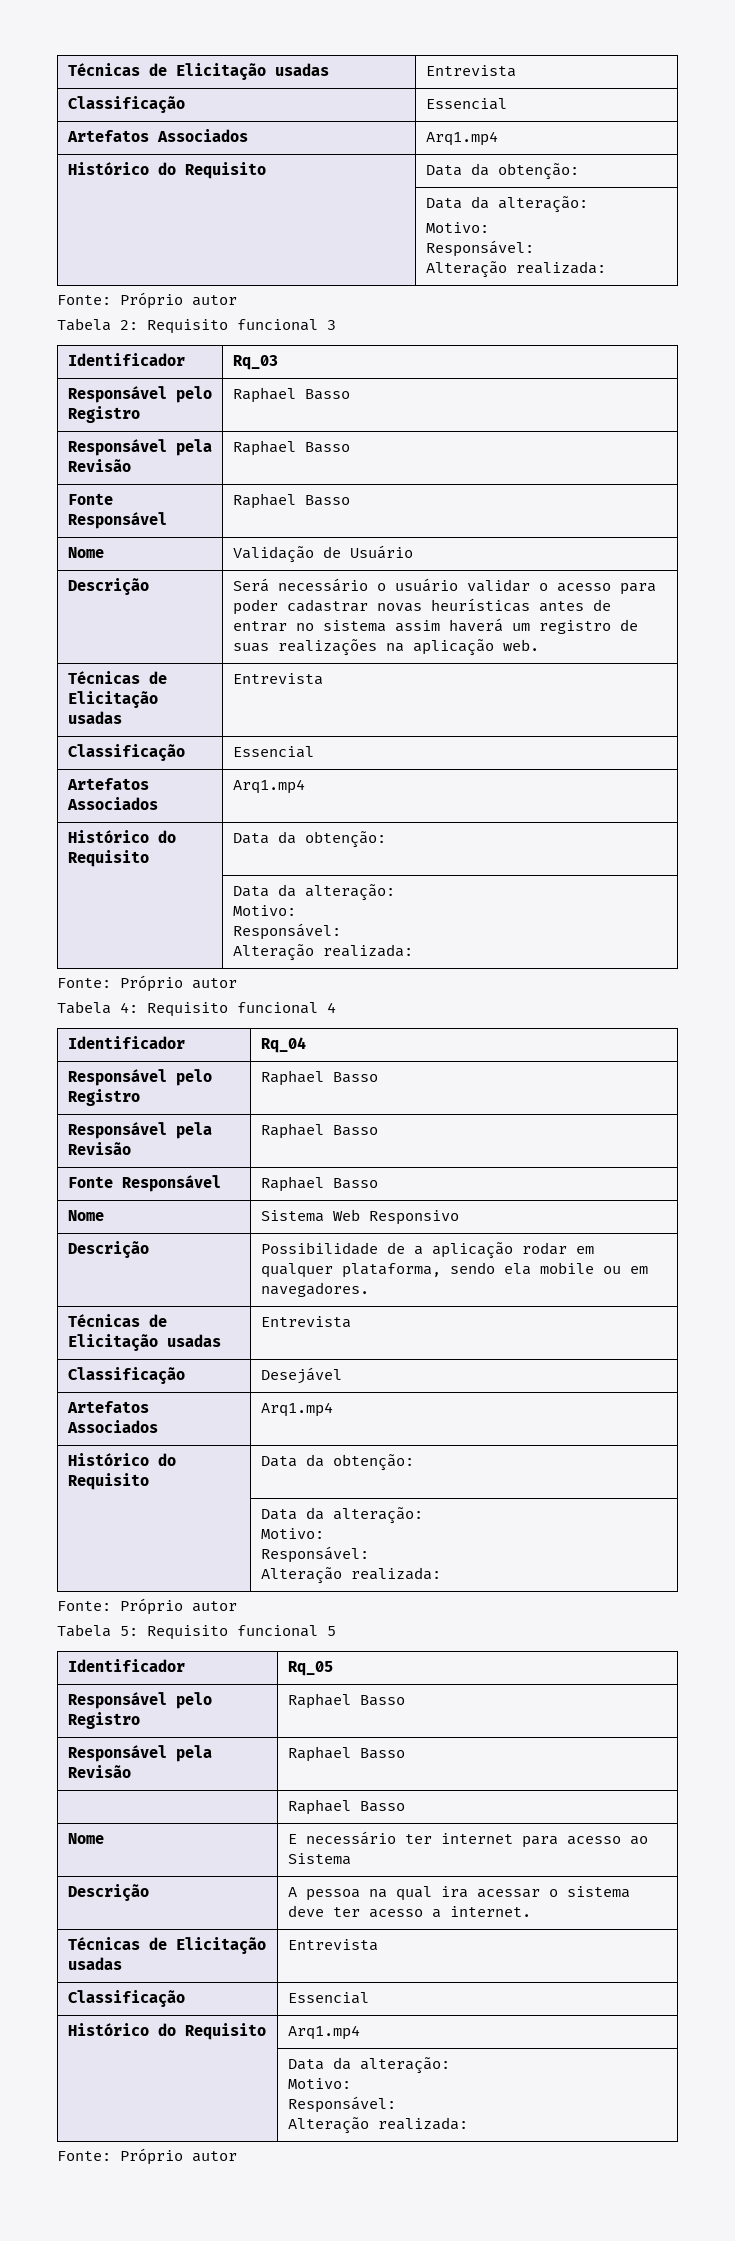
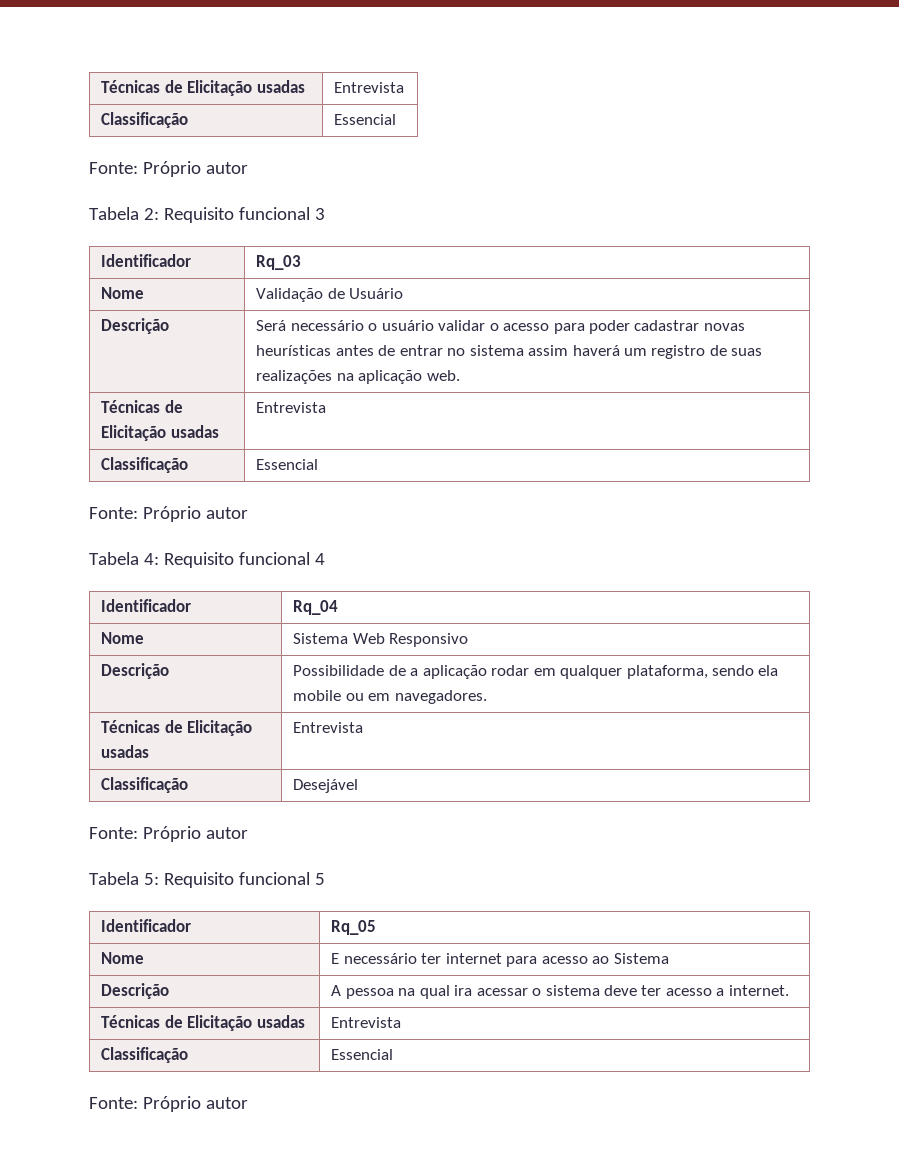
[67,63,329,80] [425,65,516,77] [67,96,185,113] [425,98,507,110] [66,129,248,142] [425,131,498,146] [67,162,266,179] [425,163,579,180] [425,196,588,213] [425,222,489,233] [425,240,534,257] [425,261,606,278] Técnicas de Elicitação usadas | Entrevista // Classificação | Essencial // Artefatos Associados | Arq1.mp4 // Histórico do Requisito | Data da obtenção: // | Data da alteração: // Motivo: // Responsável: // Alteração realizada: -> [101,80,305,96] [334,82,405,93] [101,112,189,128] [334,114,397,125] Técnicas de Elicitação usadas | Entrevista // Classificação | Essencial
[67,386,212,403] [67,406,140,423] [232,387,350,403] [67,439,212,456] [67,459,131,472] [232,440,350,456] [67,493,113,505] [67,512,167,529] [232,493,350,509] // Responsável pelo Registro | Raphael Basso // Responsável pela Revisão | Raphael Basso // Fonte Responsável | Raphael Basso -> (302, 262) none
[66,778,149,790] [66,797,158,810] [232,779,305,794] [67,830,176,843] [67,850,149,867] [232,831,386,848] [232,884,395,901] [232,905,296,916] [232,923,341,940] [232,944,413,961] // Artefatos Associados | Arq1.mp4 // Histórico do Requisito | Data da obtenção: // | Data da alteração: // Motivo: // Responsável: // Alteração realizada: -> (319, 464) none
[67,1069,212,1086] [67,1089,140,1106] [260,1070,378,1086] [67,1122,212,1139] [67,1142,131,1155] [260,1123,378,1139] [67,1175,221,1192] [260,1176,378,1192] // Responsável pelo Registro | Raphael Basso // Responsável pela Revisão | Raphael Basso // Fonte Responsável | Raphael Basso -> (339, 607) none
[66,1401,149,1413] [66,1420,158,1433] [260,1402,333,1417] [67,1453,176,1466] [67,1473,149,1490] [260,1454,414,1471] [260,1507,423,1524] [260,1528,324,1539] [260,1546,369,1563] [260,1567,441,1584] // Artefatos Associados | Arq1.mp4 // Histórico do Requisito | Data da obtenção: // | Data da alteração: // Motivo: // Responsável: // Alteração realizada: -> (359, 786) none
[67,1692,212,1709] [67,1712,140,1729] [287,1693,405,1709] [67,1745,212,1762] [67,1765,131,1778] [287,1746,405,1762] [287,1799,405,1815] // Responsável pelo Registro | Raphael Basso // Responsável pela Revisão | Raphael Basso // | Raphael Basso -> (377, 927) none
[67,2023,266,2040] [287,2025,360,2040] [287,2057,450,2074] [287,2078,351,2089] [287,2096,396,2113] [287,2117,468,2134] // Histórico do Requisito | Arq1.mp4 // | Data da alteração: // Motivo: // Responsável: // Alteração realizada: -> (394, 1054) none

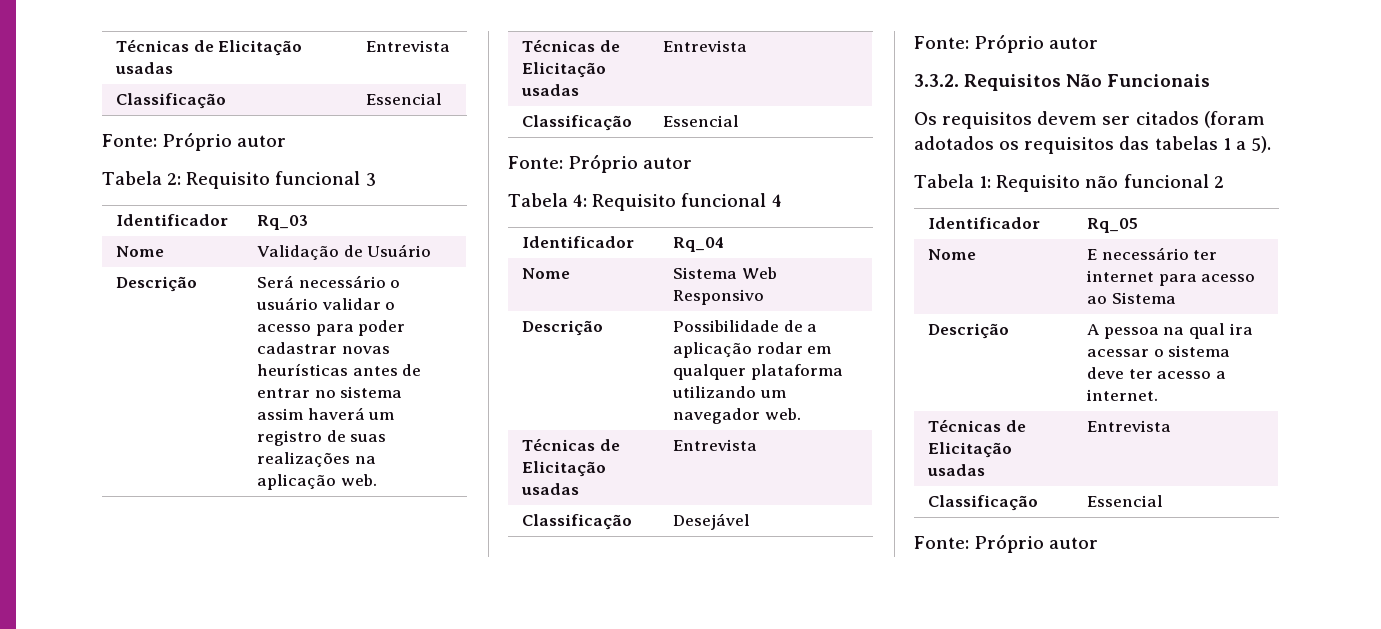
[626,665,779,679] [293,690,487,704] plataforma, sendo ela mobile ou em navegadores. -> [750,364,843,380] [672,386,786,398] [673,408,801,424] plataforma utilizando um navegador web.
[89,872,325,888] Tabela 5: Requisito funcional 5 -> [914,74,1211,91] [914,111,1265,129] [914,136,1271,154] [914,174,1224,192] 3.3.2. Requisitos Não Funcionais // Os requisitos devem ser citados (foram adotados os requisitos das tabelas 1 a 5). // Tabela 1: Requisito não funcional 2

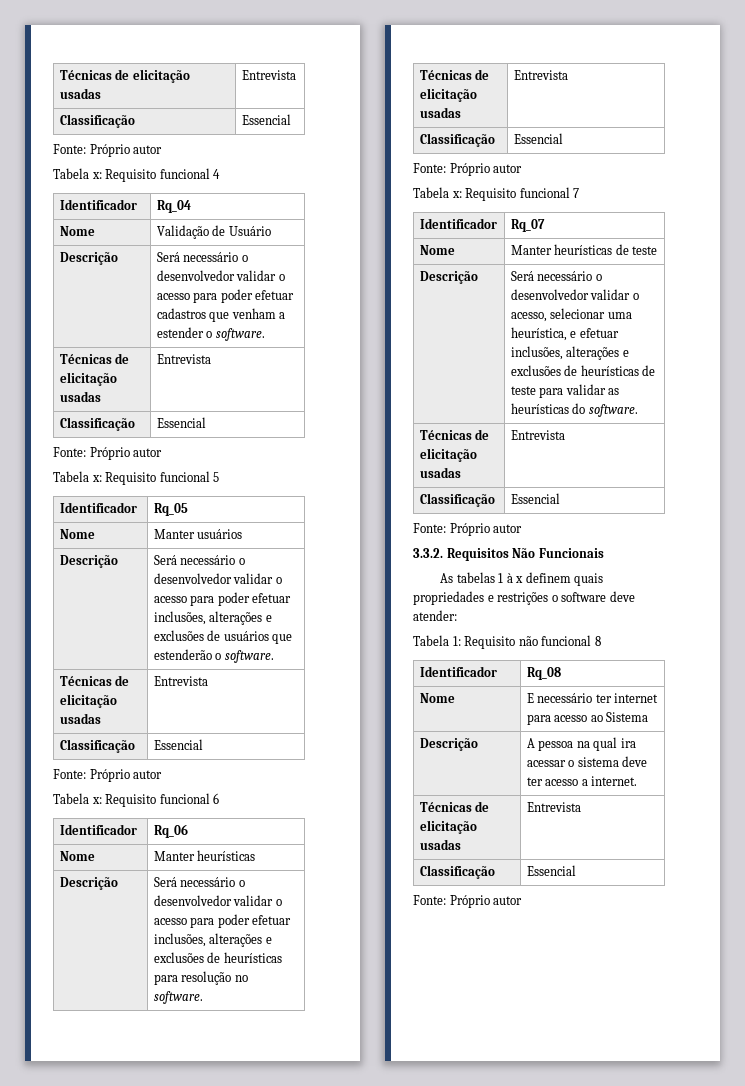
[116,39,303,56] [115,62,174,74] [366,40,451,52] [116,93,227,109] [366,93,443,105] [102,132,287,151] [102,171,376,189] [116,214,229,226] [257,215,309,230] Técnicas de Elicitação usadas | Entrevista // Classificação | Essencial // Fonte: Próprio autor // Tabela 2: Requisito funcional 3 // Identificador | Rq_03 -> [59,69,190,83] [59,88,101,99] [241,70,296,80] [59,114,135,128] [241,114,291,125] [53,144,163,157] [53,168,221,182] [59,199,137,210] [156,200,191,213] Técnicas de elicitação usadas | Entrevista // Classificação | Essencial // Fonte: Próprio autor // Tabela x: Requisito funcional 4 // Identificador | Rq_04
[256,297,396,310] [257,320,406,336] [257,342,390,354] [257,363,422,376] [257,386,403,398] [257,407,395,420] [257,430,387,446] [257,452,376,467] [257,474,377,490] [522,39,620,52] [522,62,607,78] [521,84,580,96] [663,40,748,52] [522,115,633,131] [663,115,740,127] [508,154,693,173] [508,193,782,211] [522,236,635,248] [673,237,725,252] [522,268,571,279] [673,267,777,279] [673,289,765,305] [522,320,604,336] [673,320,818,332] [673,342,832,358] [673,364,843,380] [672,386,786,398] [673,408,801,424] [522,438,620,451] [522,461,607,477] [521,483,580,495] [673,439,758,451] [522,514,633,530] [673,513,751,530] usuário validar o acesso para poder cadastrar novas heurísticas antes de entrar no sistema assim haverá um registro de suas realizações na aplicação web. // Técnicas de Elicitação usadas | Entrevista // Classificação | Essencial // Fonte: Próprio autor // Tabela 4: Requisito funcional 4 // Identificador | Rq_04 // Nome | Sistema Web Responsivo // Descrição | Possibilidade de a aplicação rodar em qualquer plataforma utilizando um navegador web. // Técnicas de Elicitação usadas | Entrevista // Classificação | Desejável -> [156,270,285,281] [156,289,295,303] [156,308,286,322] [156,327,265,341] [59,353,130,364] [59,372,117,386] [59,391,101,402] [156,354,211,364] [59,417,135,431] [156,417,206,428] [53,447,163,460] [53,471,220,485] [59,502,137,513] [153,503,188,516] [59,529,95,539] [153,529,243,539] [59,555,118,568] [153,555,245,565] [153,573,282,584] [153,592,292,606] [153,611,272,625] [153,630,293,644] [153,649,274,663] [59,675,130,686] [59,694,117,708] [59,713,101,724] [153,676,208,686] [59,739,135,753] [153,739,203,750] [53,769,163,782] [53,793,220,807] [59,824,137,835] [153,824,188,838] [59,851,95,861] [153,850,256,861] [59,877,118,890] [153,877,245,887] [153,895,282,906] [153,914,292,928] [153,933,272,947] [153,952,282,963] [153,971,248,985] [153,991,203,1004] [419,69,490,80] [419,88,477,102] [419,107,461,118] [513,70,568,80] [419,133,495,147] [513,133,563,144] [413,163,523,176] [413,187,580,201] [419,218,497,229] [510,219,545,232] [419,245,455,255] [510,244,658,255] [419,271,478,284] [510,271,602,281] [510,289,639,300] [510,308,632,322] [510,327,619,341] [510,346,629,360] [510,365,656,376] [510,384,620,398] [510,403,638,417] [419,429,490,440] [419,448,477,462] [419,467,461,478] [510,430,565,440] [419,493,495,507] [510,493,560,504] desenvolvedor validar o acesso para poder efetuar cadastros que venham a estender o software. // Técnicas de elicitação usadas | Entrevista // Classificação | Essencial // Fonte: Próprio autor // Tabela x: Requisito funcional 5 // Identificador | Rq_05 // Nome | Manter usuários // Descrição | Será necessário o desenvolvedor validar o acesso para poder efetuar inclusões, alterações e exclusões de usuários que estenderão o software. // Técnicas de elicitação usadas | Entrevista // Classificação | Essencial // Fonte: Próprio autor // Tabela x: Requisito funcional 6 // Identificador | Rq_06 // Nome | Manter heurísticas // Descrição | Será necessário o desenvolvedor validar o acesso para poder efetuar inclusões, alterações e exclusões de heurísticas para resolução no software. // Técnicas de elicitação usadas | Entrevista // Classificação | Essencial // Fonte: Próprio autor // Tabela x: Requisito funcional 7 // Identificador | Rq_07 // Nome | Manter heurísticas de teste // Descrição | Será necessário o desenvolvedor validar o acesso, selecionar uma heurística, e efetuar inclusões, alterações e exclusões de heurísticas de teste para validar as heurísticas do software. // Técnicas de elicitação usadas | Entrevista // Classificação | Essencial
[914,111,1265,129] [914,136,1271,154] Os requisitos devem ser citados (foram adotados os requisitos das tabelas 1 a 5). -> [440,572,604,586] [413,591,635,605] [413,610,457,621] As tabelas 1 à x definem quais propriedades e restrições o software deve atender:
[1213,176,1224,188] [928,217,1041,229] [1087,218,1139,233] 2 // Identificador | Rq_05 -> [594,636,601,646] [419,666,497,677] [526,667,561,680] 8 // Identificador | Rq_08
[928,442,1013,458] Elicitação -> [419,820,477,834] elicitação

